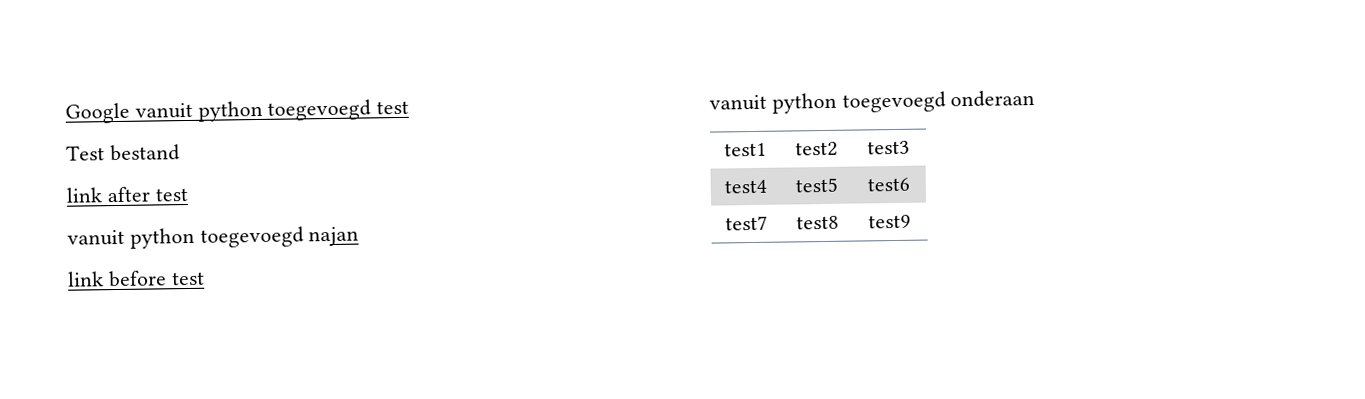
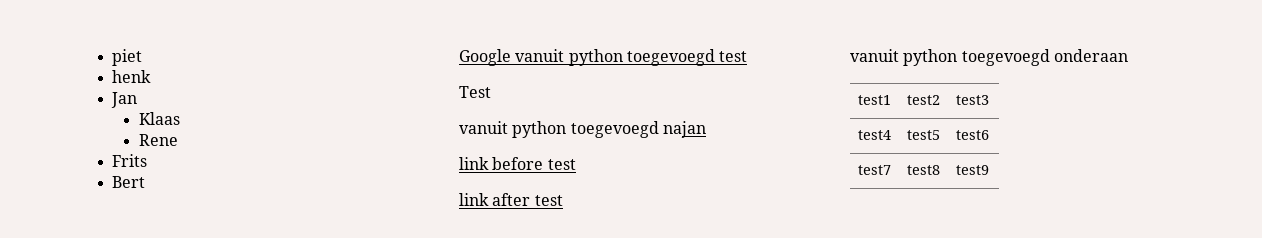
(65, 113) none -> [112,49,143,66] [112,70,152,83] [111,92,138,108] [138,112,180,125] [138,134,178,146] [112,154,148,167] [112,176,146,188] piet // henk // Jan // Klaas // Rene // Frits // Bert //
[109,144,180,162] [66,186,188,203] bestand // link after test -> (491, 92) none
(205, 278) none -> [459,193,563,206] // link after test

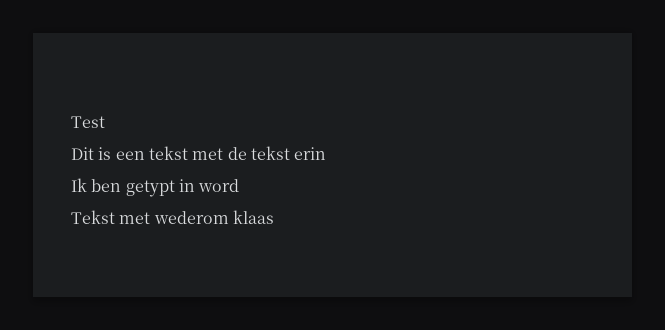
[112,49,143,66] [112,70,152,83] [111,92,138,108] [138,112,180,125] [138,134,178,146] [112,154,148,167] [112,176,146,188] [459,49,748,66] [459,86,491,98] [459,121,706,138] [459,157,576,170] [459,193,563,206] [850,49,1128,66] [857,95,891,105] [906,95,940,105] [955,95,989,105] [857,130,891,140] [906,130,940,140] [955,130,989,140] [857,165,891,175] [906,165,940,175] [955,165,989,175] piet // henk // Jan // Klaas // Rene // Frits // Bert // Google vanuit python toegevoegd test // Test // vanuit python toegevoegd najan // link before test // link after test // vanuit python toegevoegd onderaan // test1 | test2 | test3 // test4 | test5 | test6 // test7 | test8 | test9 -> [71,116,105,128] [71,146,327,160] [71,178,240,197] [71,210,274,224] Test // Dit is een tekst met de tekst erin // Ik ben getypt in word // Tekst met wederom klaas

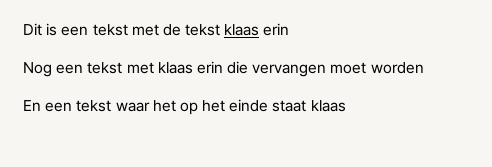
[71,116,105,128] Test // -> (23, 29) none
(290, 153) none -> [224,24,260,36] klaas
[71,178,240,197] [71,210,229,224] Ik ben getypt in word // Tekst met wederom -> [23,61,424,77] [23,99,307,115] Nog een tekst met klaas erin die vervangen moet worden // En een tekst waar het op het einde staat

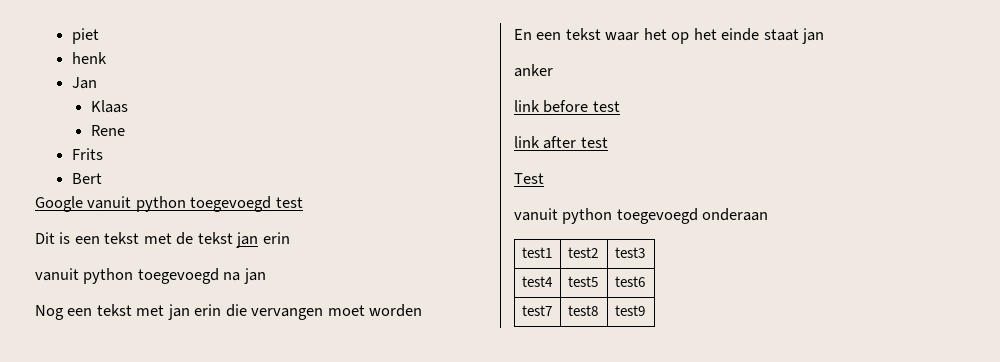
(23, 29) none -> [71,28,99,44] [71,52,107,64] [71,77,97,89] [90,100,128,113] [90,125,125,136] [71,148,103,160] [71,173,102,184] [35,196,303,212] piet // henk // Jan // Klaas // Rene // Frits // Bert // Google vanuit python toegevoegd test //
[224,23,290,36] klaas erin -> [236,232,290,248] [35,268,266,284] jan erin // vanuit python toegevoegd na jan
[157,62,193,74] klaas -> [167,304,190,320] jan
[310,100,346,112] klaas -> [802,28,825,44] [514,64,553,77] [514,100,620,113] [514,136,608,149] [514,173,544,184] [514,208,769,224] [521,247,552,258] [567,247,598,258] [614,247,645,258] [521,276,553,287] [567,276,598,287] [614,276,645,287] [521,305,552,316] [567,305,598,316] [614,305,645,316] jan // anker // link before test // link after test // Test // vanuit python toegevoegd onderaan // test1 | test2 | test3 // test4 | test5 | test6 // test7 | test8 | test9

